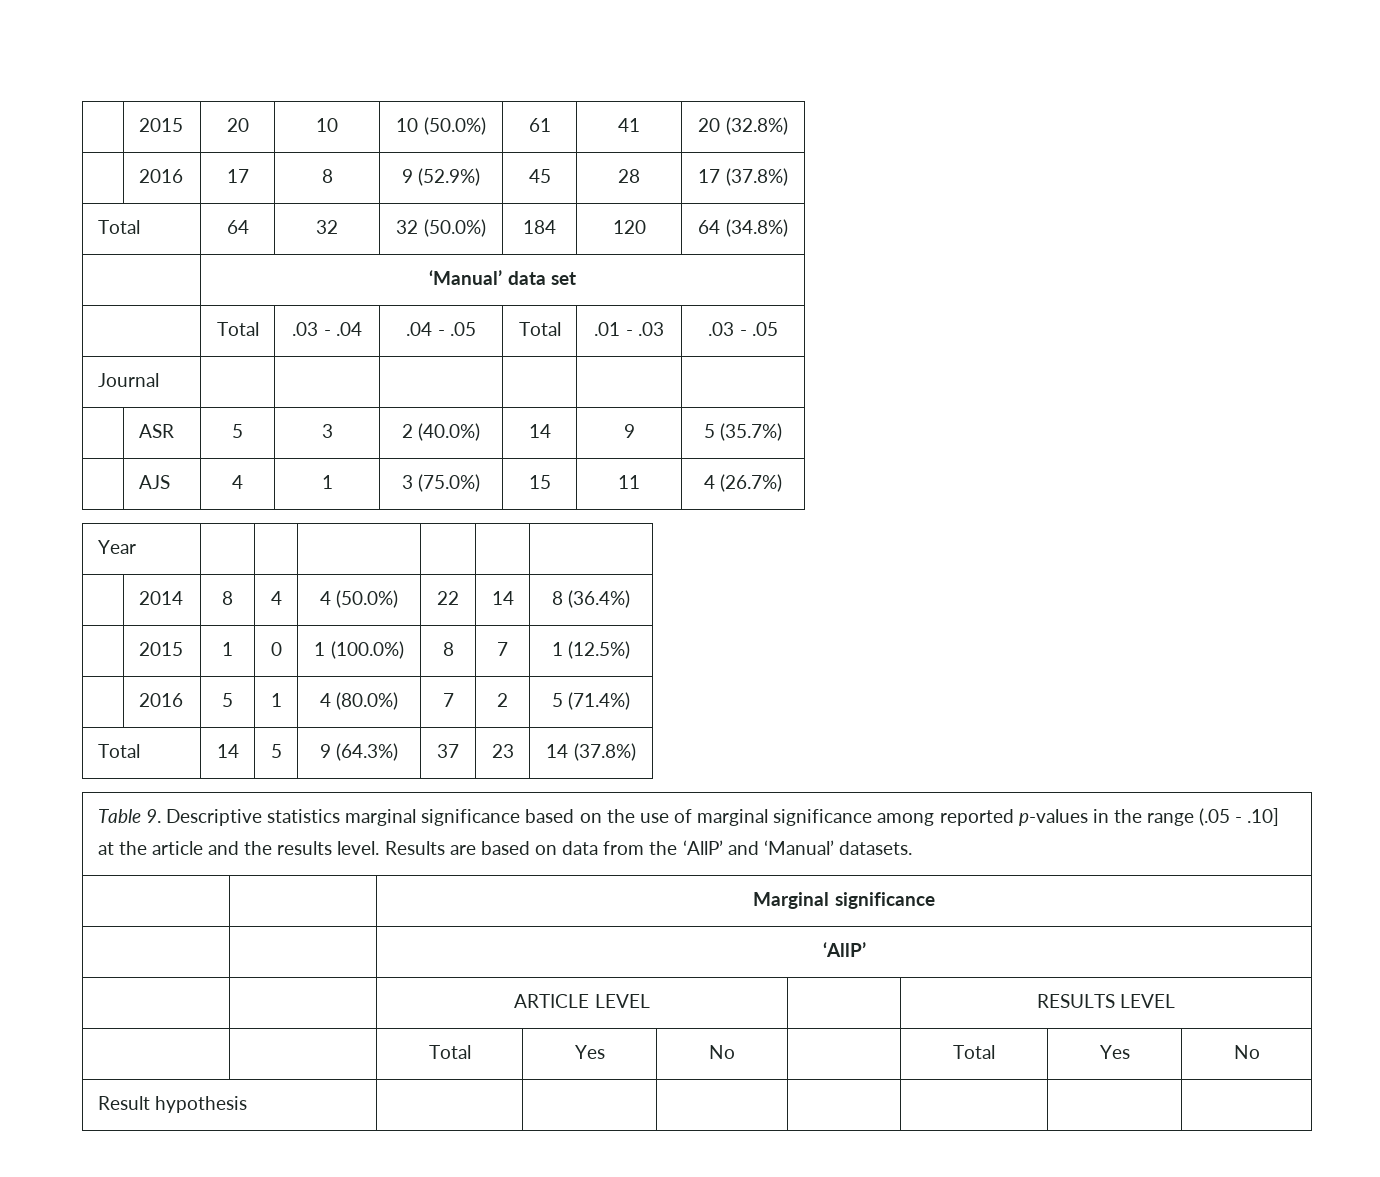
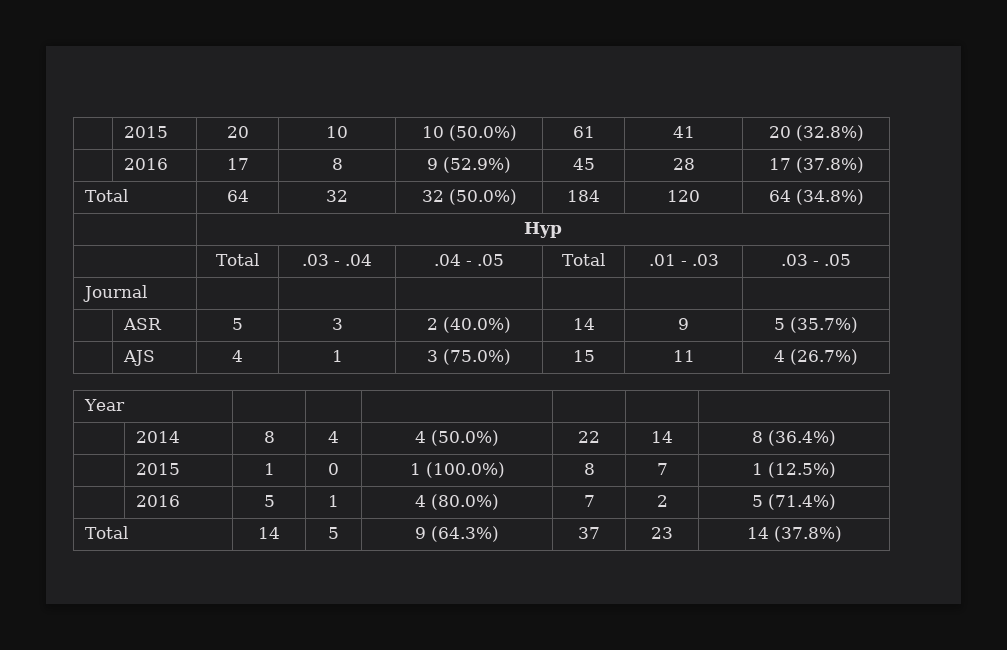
[429,270,576,285] ‘Manual’ data set -> [524,222,562,238] Hyp
[97,808,1280,826] [97,840,912,855] [753,892,935,909] [822,942,866,957] [514,994,650,1008] [1036,994,1176,1008] [428,1045,471,1059] [574,1045,605,1059] [709,1045,735,1059] [953,1045,995,1059] [1099,1045,1130,1059] [1233,1045,1260,1059] [97,1096,247,1113] // Table 9. Descriptive statistics marginal significance based on the use of marginal significance among reported p-values in the range (.05 - .10] at the article and the results level. Results are based on data from the ‘AllP’ and ‘Manual’ datasets. // | | Marginal significance // | | ‘AllP’ // | | ARTICLE LEVEL | | RESULTS LEVEL // | | Total | Yes | No | | Total | Yes | No // Result hypothesis | | | | | | | -> (842, 534) none

